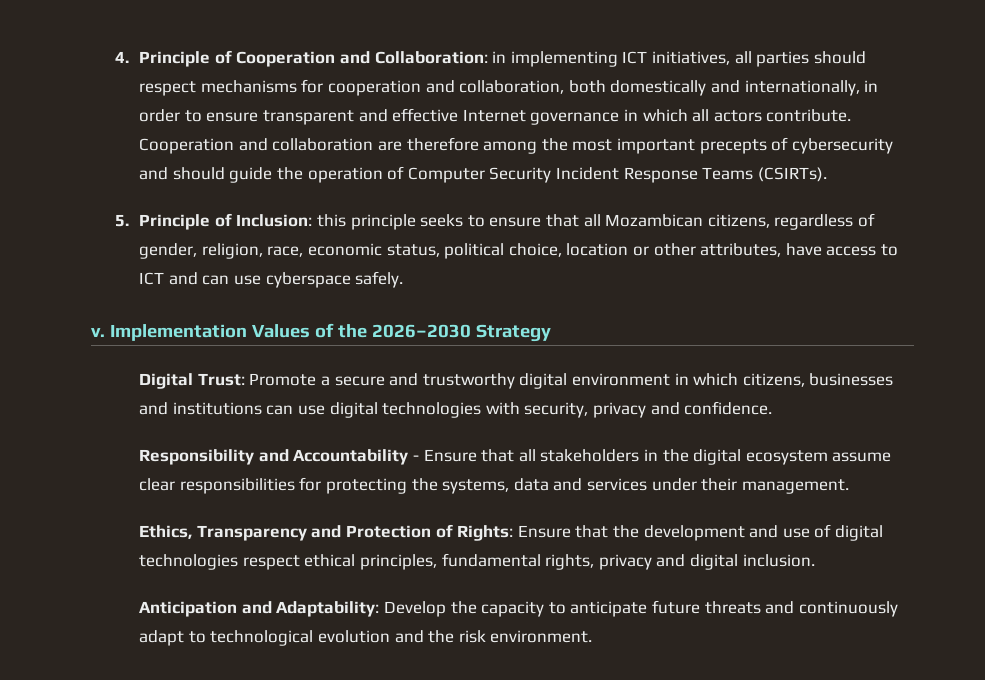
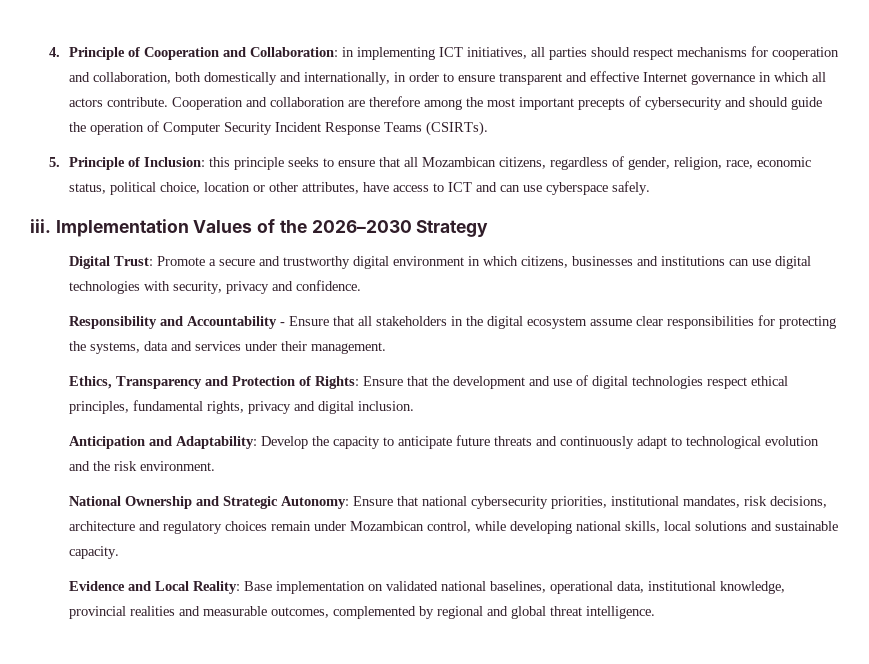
[91,328,105,337] v. -> [30,219,51,233] iii.
(593, 636) none -> [68,496,827,509] [68,521,838,534] [68,546,119,559] [68,581,785,594] [68,606,655,619] // National Ownership and Strategic Autonomy: Ensure that national cybersecurity priorities, institutional mandates, risk decisions, architecture and regulatory choices remain under Mozambican control, while developing national skills, local solutions and sustainable capacity. // Evidence and Local Reality: Base implementation on validated national baselines, operational data, institutional knowledge, provincial realities and measurable outcomes, complemented by regional and global threat intelligence.

